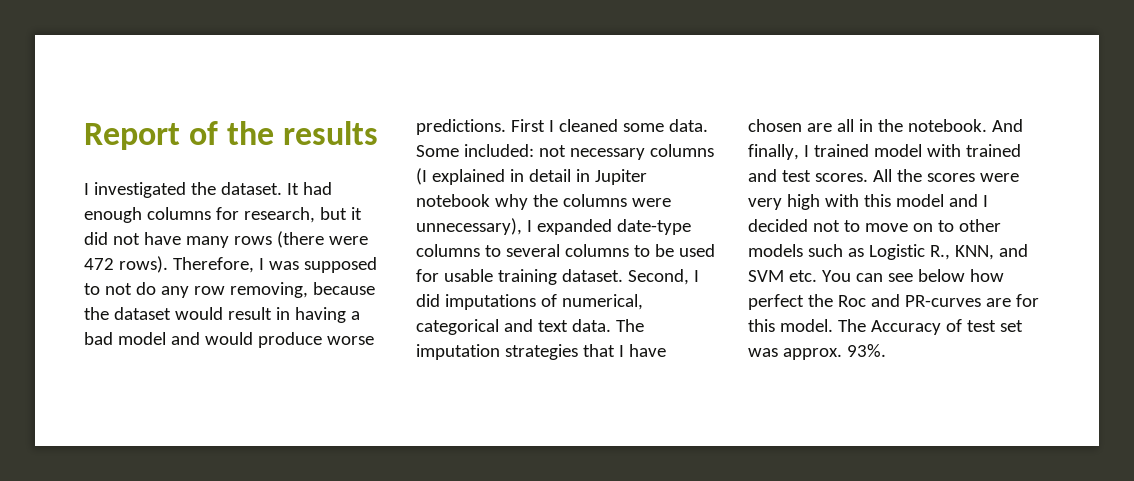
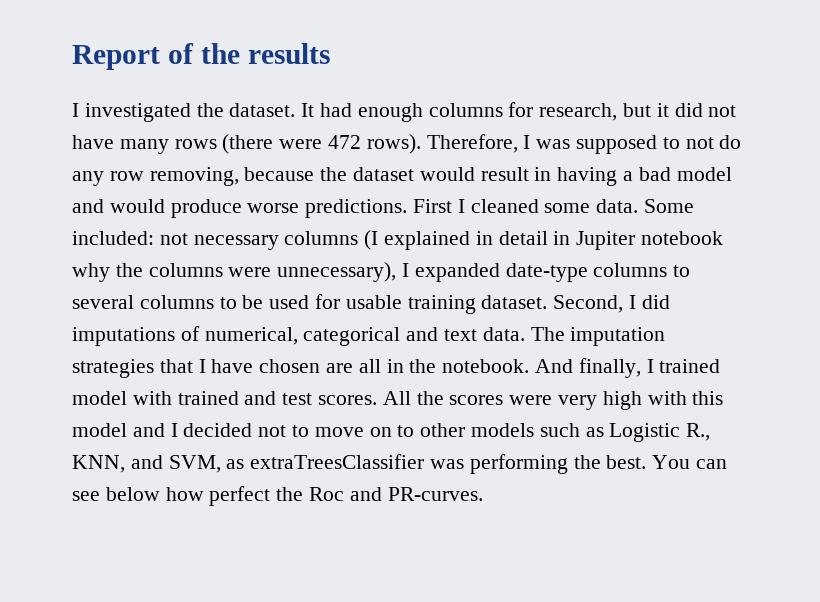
[748,270,817,282] SVM etc. -> [168,454,647,474] SVM, as extraTreesClassifier was performing the best.
[904,294,1039,307] [748,319,1023,335] [748,344,886,360] PR-curves are for this model. The Accuracy of test set was approx. 93%. -> [387,487,483,501] PR-curves.

